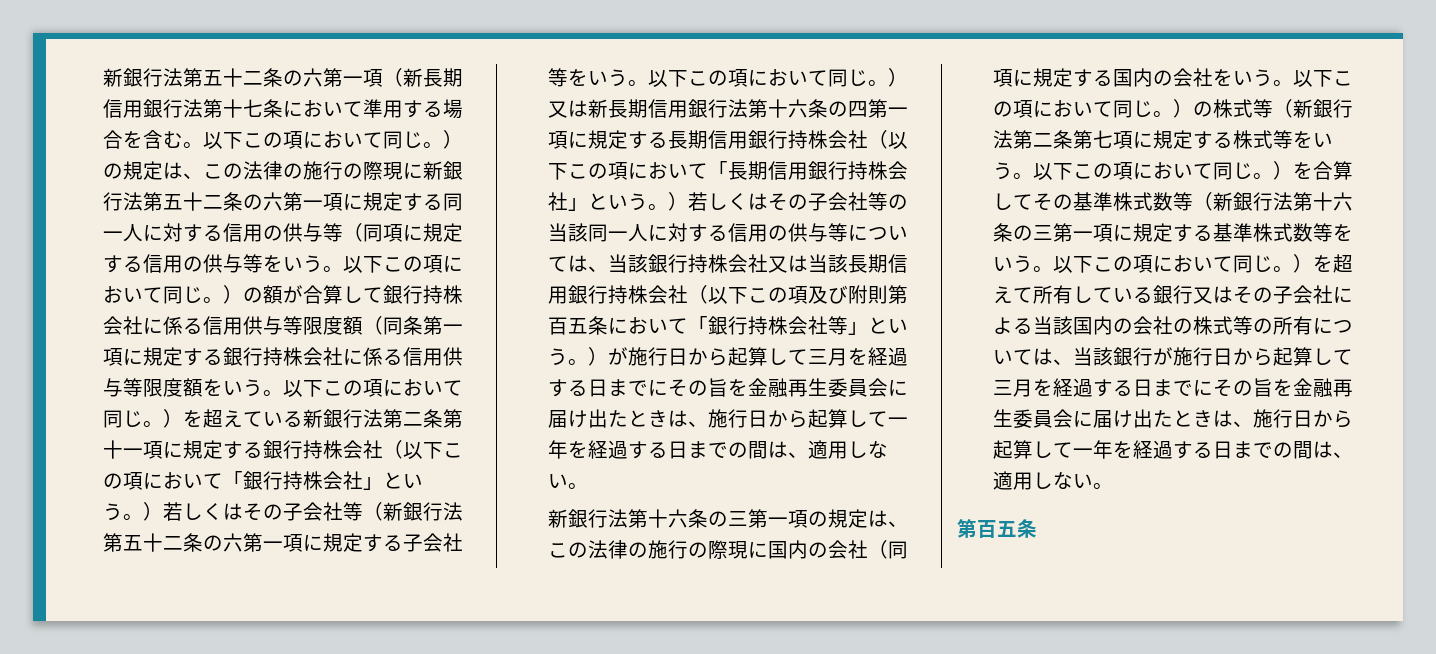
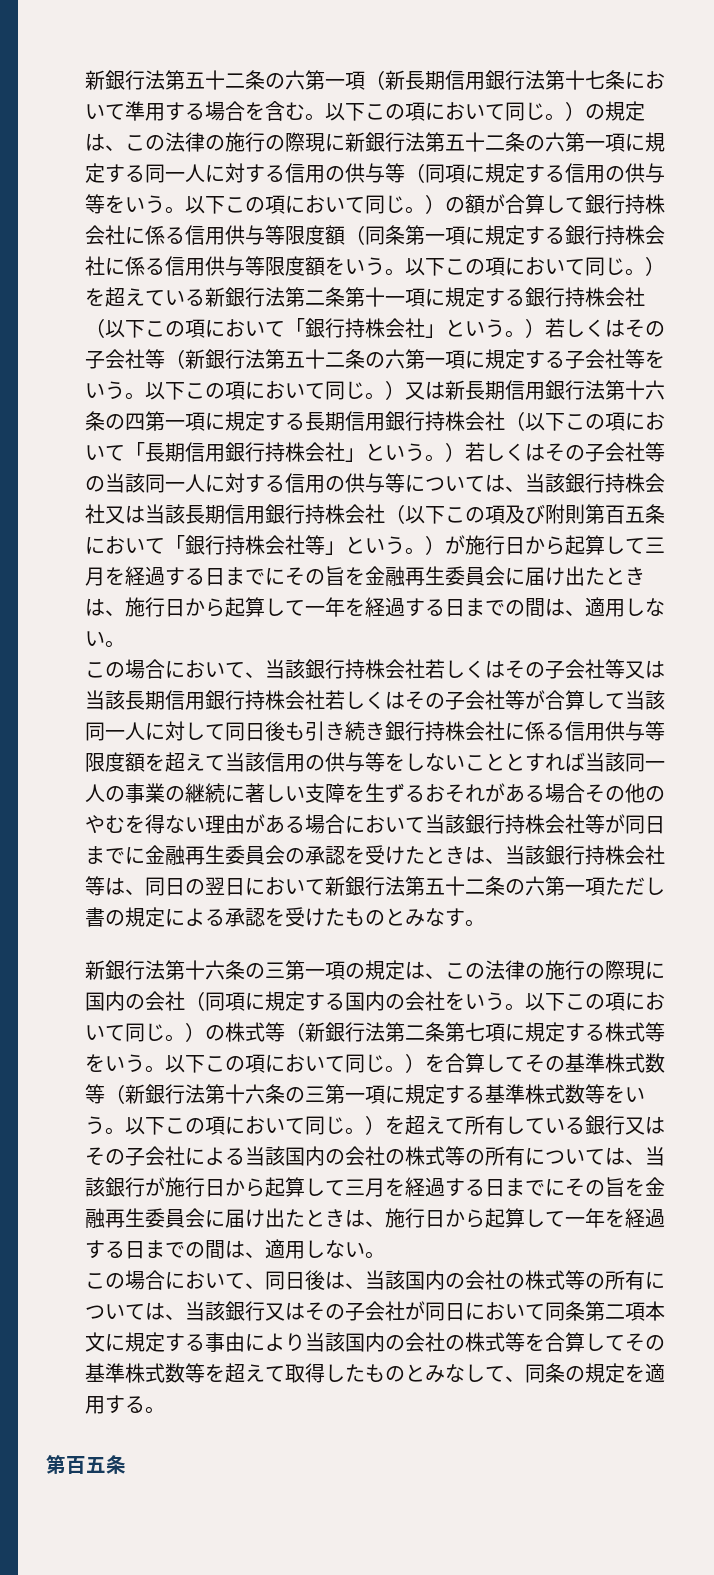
(589, 486) none -> [84,659,665,679] [84,690,665,710] [84,721,665,741] [84,752,665,772] [84,783,665,803] [84,814,665,834] [84,845,665,865] [84,876,665,896] [84,907,485,927] // この場合において、当該銀行持株会社若しくはその子会社等又は当該長期信用銀行持株会社若しくはその子会社等が合算して当該同一人に対して同日後も引き続き銀行持株会社に係る信用供与等限度額を超えて当該信用の供与等をしないこととすれば当該同一人の事業の継続に著しい支障を生ずるおそれがある場合その他のやむを得ない理由がある場合において当該銀行持株会社等が同日までに金融再生委員会の承認を受けたときは、当該銀行持株会社等は、同日の翌日において新銀行法第五十二条の六第一項ただし書の規定による承認を受けたものとみなす。
(1114, 486) none -> [84,1270,665,1290] [84,1301,665,1321] [84,1332,665,1352] [84,1363,665,1383] [84,1395,165,1414] // この場合において、同日後は、当該国内の会社の株式等の所有については、当該銀行又はその子会社が同日において同条第二項本文に規定する事由により当該国内の会社の株式等を合算してその基準株式数等を超えて取得したものとみなして、同条の規定を適用する。

